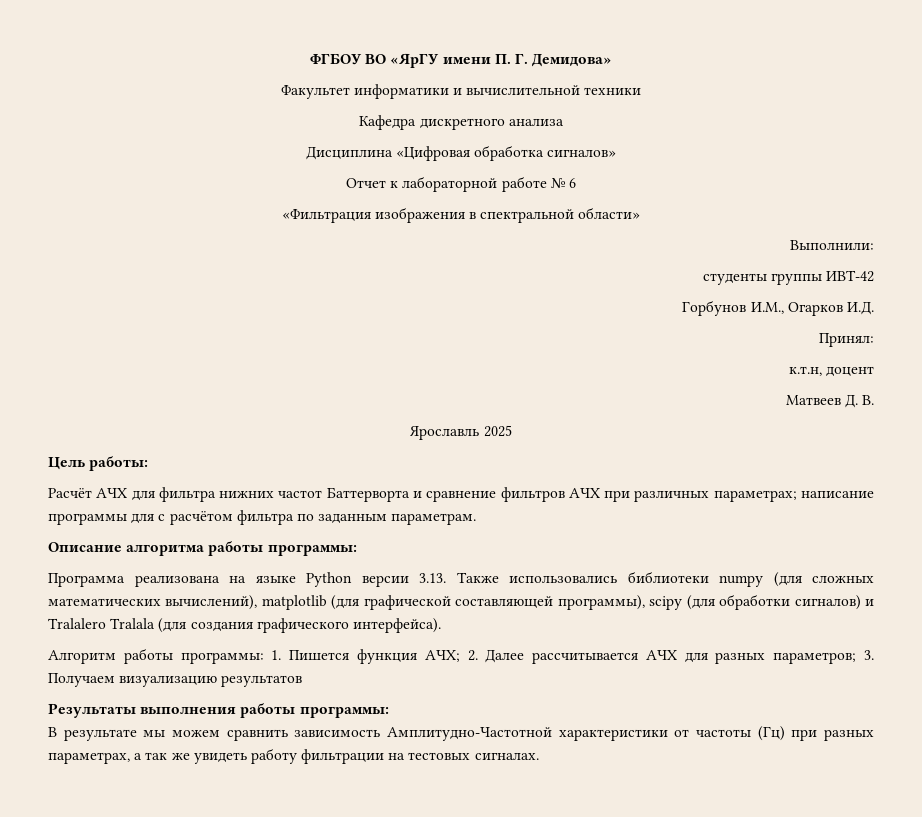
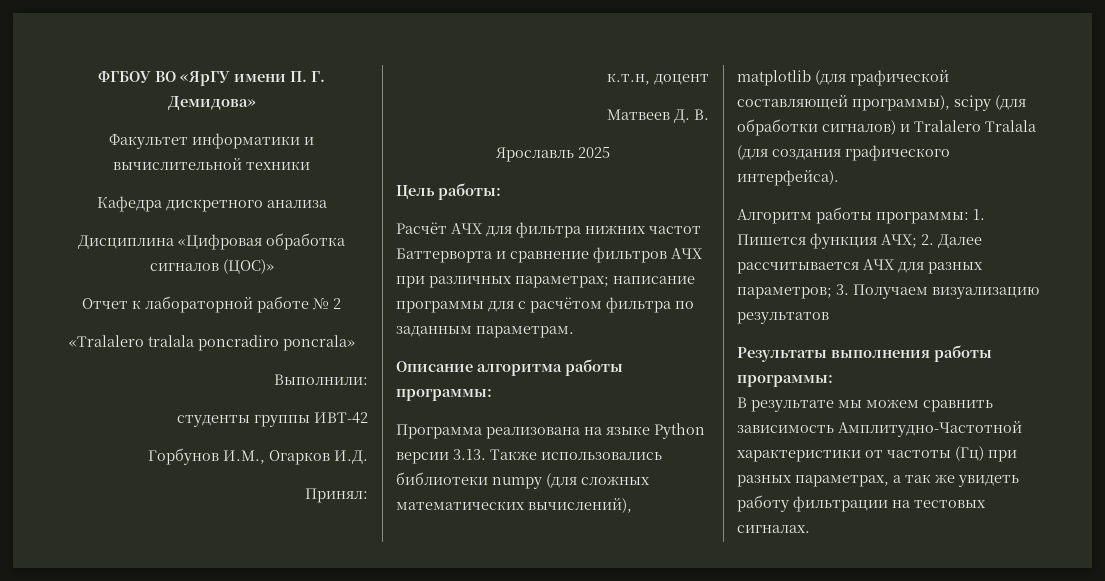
[547,149,617,157] сигналов» -> [149,259,274,274] сигналов (ЦОС)»
[568,178,576,188] [281,207,641,223] 6 // «Фильтрация изображения в спектральной области» -> [333,298,341,309] [68,335,355,351] 2 // «Tralalero tralala poncradiro poncrala»

